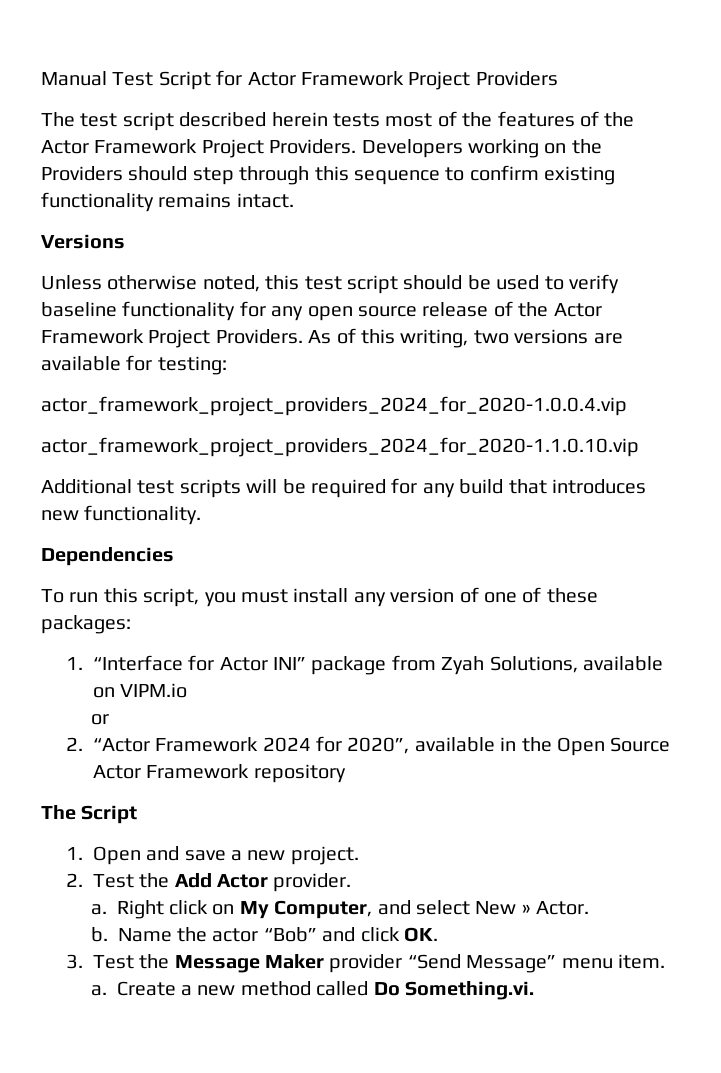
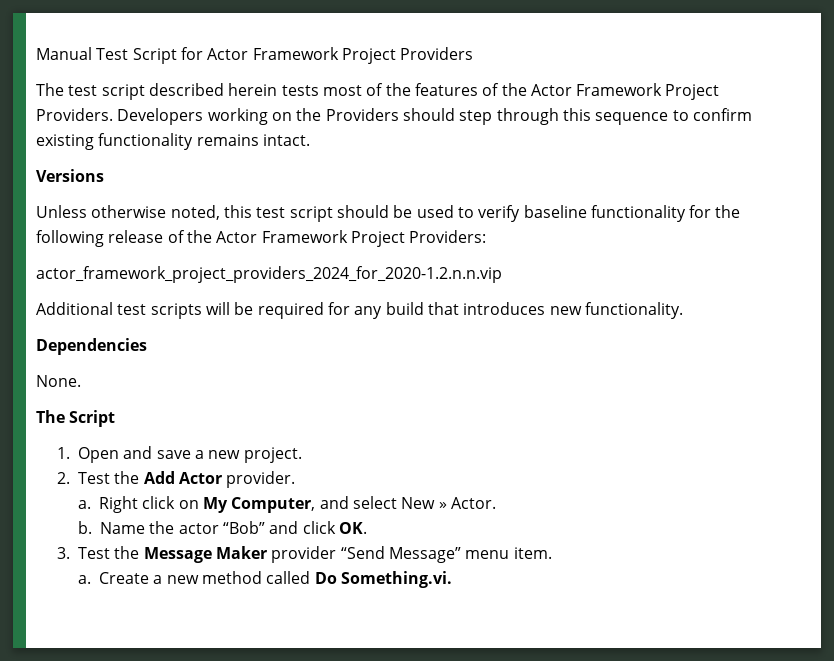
[271,306,417,321] any open source -> [715,205,741,218] [36,230,104,247] the following
[215,328,623,348] [41,355,227,375] [41,396,627,416] [41,437,639,457] Providers. As of this writing, two versions are available for testing: // actor_framework_project_providers_2024_for_2020-1.0.0.4.vip // actor_framework_project_providers_2024_for_2020-1.1.0.10.vip -> [409,230,487,243] [36,266,502,283] Providers: // actor_framework_project_providers_2024_for_2020-1.2.n.n.vip
[41,587,598,607] [41,615,131,634] [65,655,664,675] [92,683,188,698] [90,714,109,725] [65,736,671,756] [92,764,346,783] To run this script, you must install any version of one of these packages: // 1. “Interface for Actor INI” package from Zyah Solutions, available on VIPM.io // or // 2. “Actor Framework 2024 for 2020”, available in the Open Source Actor Framework repository -> [36,375,81,387] None.

